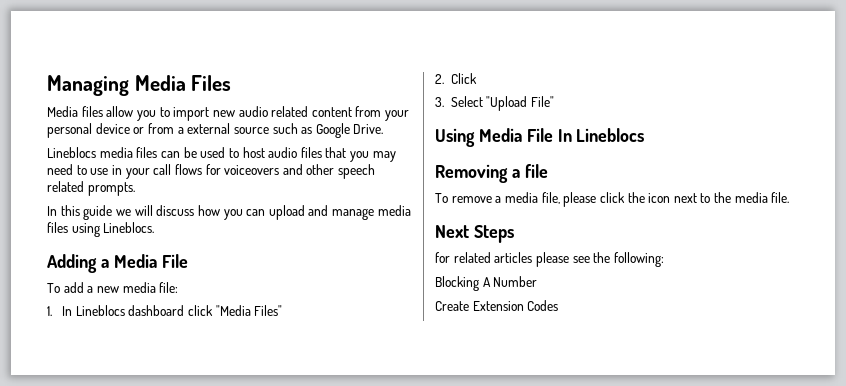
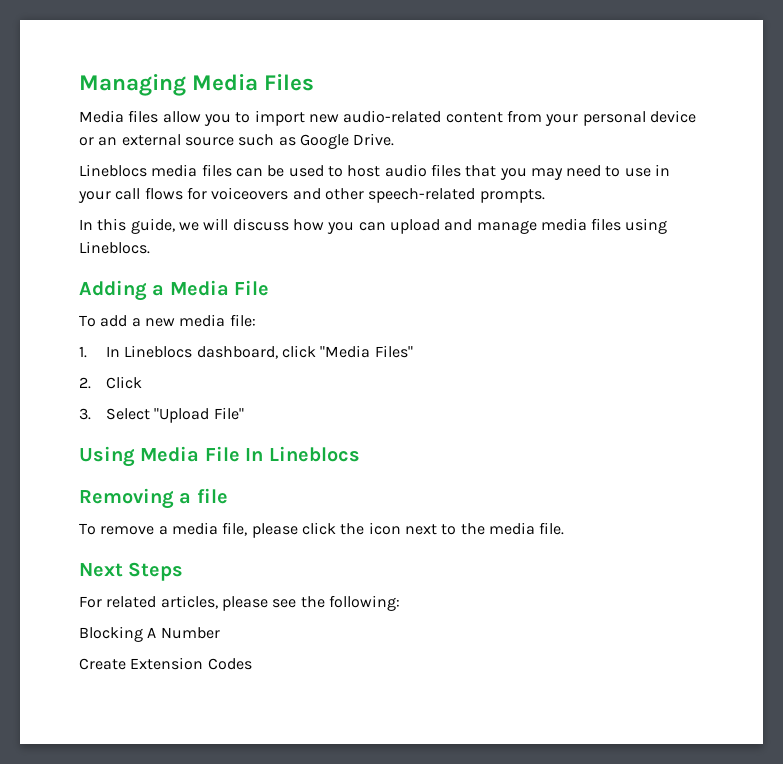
[238,106,309,117] audio related -> [343,110,442,123] audio-related
[147,123,184,134] from a -> [98,137,118,146] an
[338,164,376,179] [47,181,84,192] speech related -> [368,188,476,203] speech-related
[83,205,113,220] guide -> [130,218,175,234] guide,
[128,305,185,316] dashboard -> [196,346,278,359] dashboard,
[435,252,533,263] for related articles -> [79,595,218,609] For related articles,

